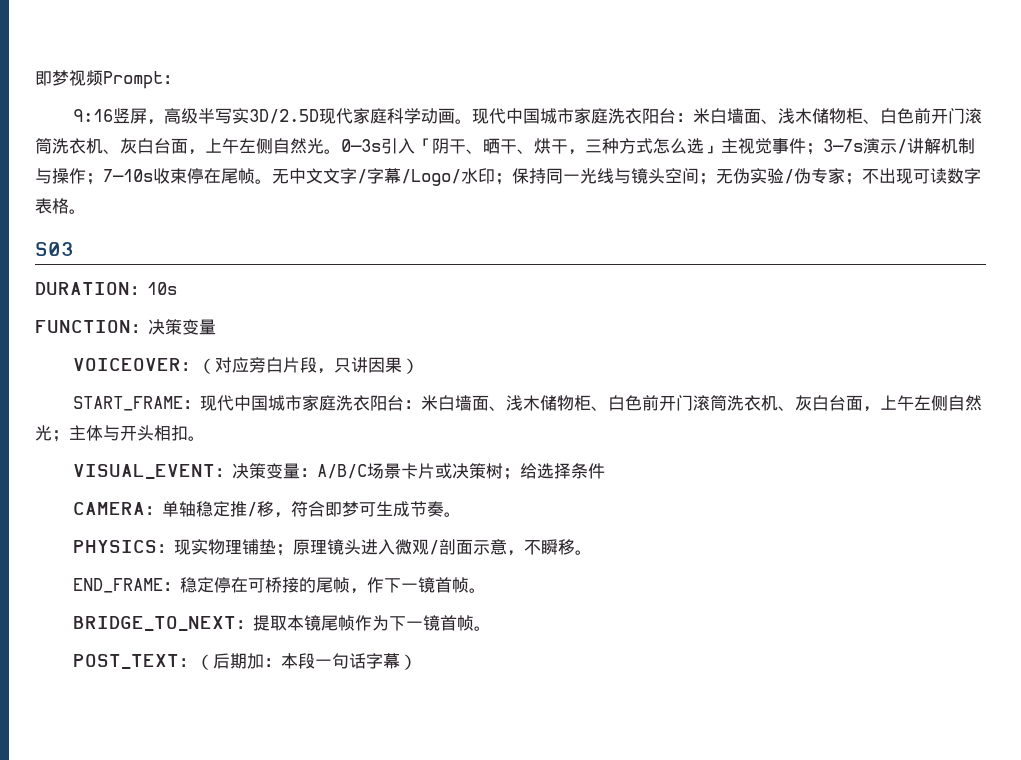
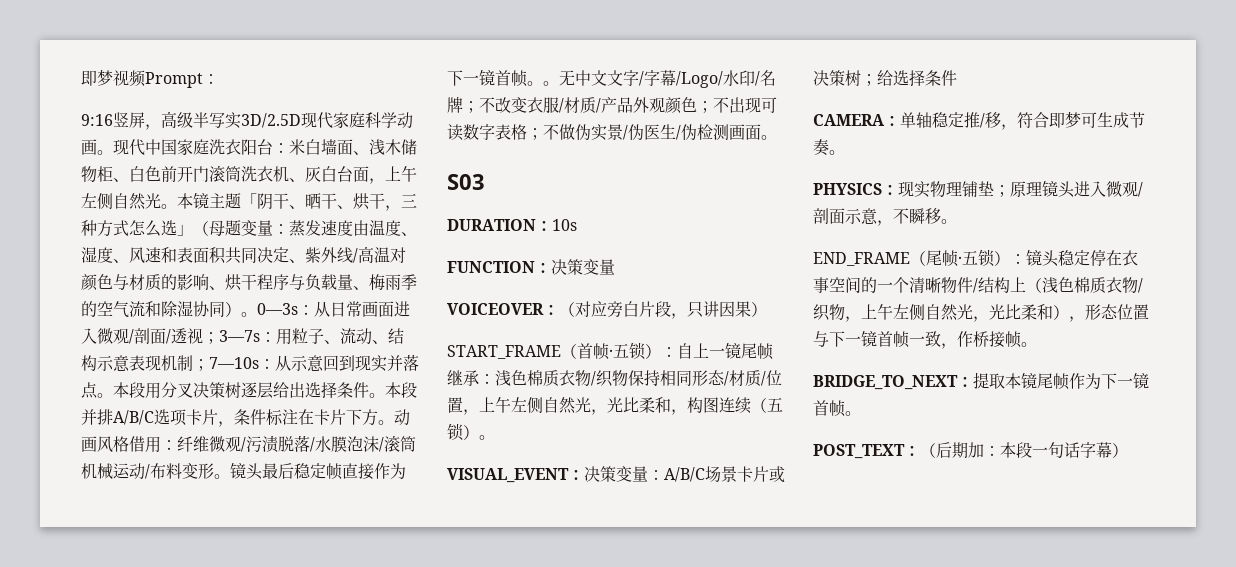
[540,108,575,124] 城市 -> (177, 147) none
[341,138,415,154] 0—3s引入 -> [177,192,241,209] 本镜主题
[721,138,975,155] [35,168,255,185] 主视觉事件；3—7s演示/讲解机制与操作；7—10s收束停在尾帧 -> [193,220,417,237] [81,246,406,264] [81,274,417,291] [81,301,410,318] [81,328,404,345] [81,354,419,372] [81,382,417,399] [81,409,410,427] [81,435,416,453] [81,462,406,480] [447,69,543,87] （母题变量：蒸发速度由温度、湿度、风速和表面积共同决定、紫外线/高温对颜色与材质的影响、烘干程序与负载量、梅雨季的空气流和除湿协同）。0—3s：从日常画面进入微观/剖面/透视；3—7s：用粒子、流动、结构示意表现机制；7—10s：从示意回到现实并落点。本段用分叉决策树逐层给出选择条件。本段并排A/B/C选项卡片，条件标注在卡片下方。动画风格借用：纤维微观/污渍脱落/水膜泡沫/滚筒机械运动/布料变形。镜头最后稳定帧直接作为下一镜首帧。
[495,168,845,185] ；保持同一光线与镜头空间；无伪实验/伪专家 -> [755,70,776,86] [447,97,697,114] /名牌；不改变衣服/材质/产品外观颜色
(69, 206) none -> [527,124,761,141] ；不做伪实景/伪医生/伪检测画面
[183,395,983,412] [35,425,188,442] ：现代中国城市家庭洗衣阳台：米白墙面、浅木储物柜、白色前开门滚筒洗衣机、灰白台面，上午左侧自然光；主体与开头相扣 -> [561,342,774,360] [447,370,782,387] [447,397,783,415] [447,423,479,441] （首帧·五锁）：自上一镜尾帧继承：浅色棉质衣物/织物保持相同形态/材质/位置，上午左侧自然光，光比柔和，构图连续（五锁）
[163,577,453,594] ：稳定停在可桥接的尾帧，作下一镜首 -> [910,249,1138,267] [813,277,1143,294] [813,304,1149,322] [813,330,1005,349] （尾帧·五锁）：镜头稳定停在衣事空间的一个清晰物件/结构上（浅色棉质衣物/织物，上午左侧自然光，光比柔和），形态位置与下一镜首帧一致，作桥接

